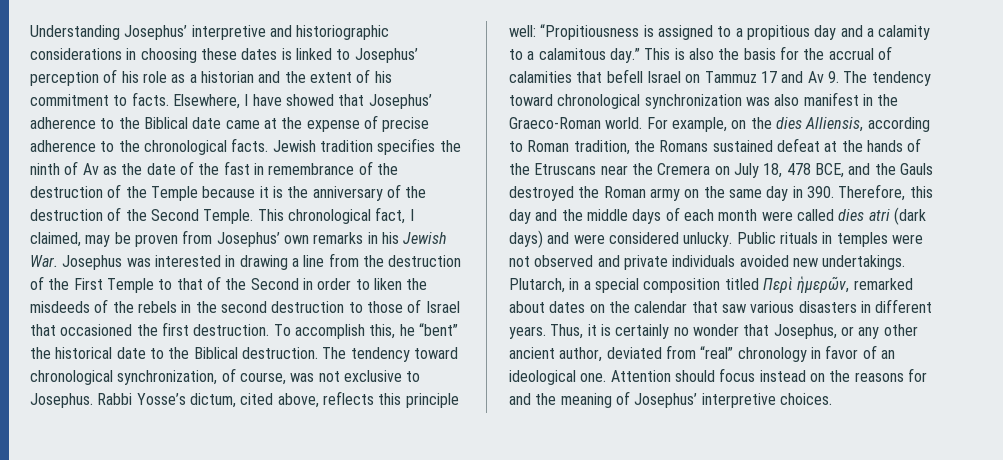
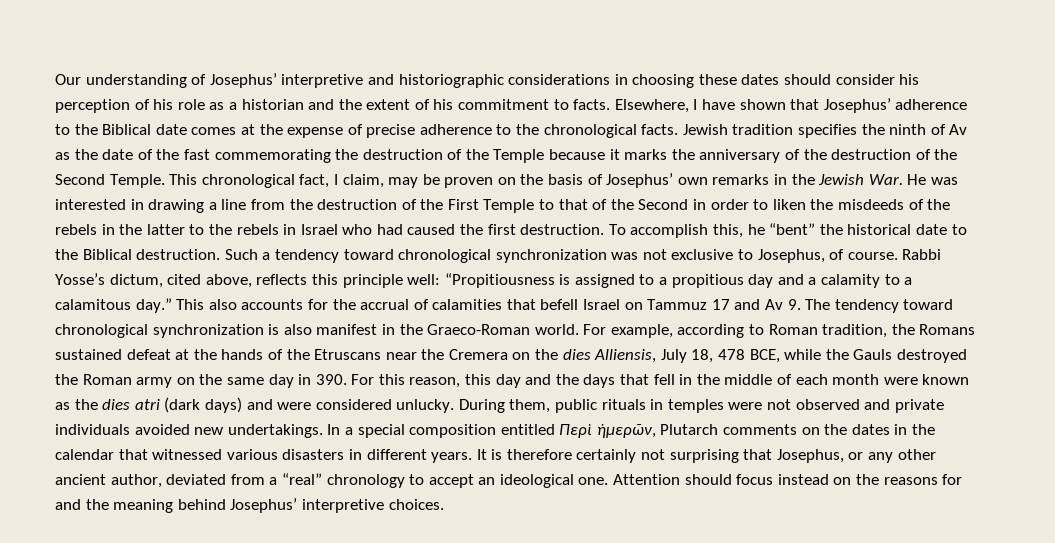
[30,25,120,40] Understanding -> [55,74,207,88] Our understanding of
[281,48,418,63] is linked to Josephus’ -> [784,74,920,85] should consider his
[285,94,334,106] showed -> [739,99,786,110] shown
[225,120,260,129] came -> [191,127,237,135] comes
[253,161,373,175] in remembrance of -> [214,149,331,163] commemorating
[272,186,283,198] is -> [624,149,668,160] marks
[30,232,81,247] claimed, -> [342,174,384,188] claim,
[182,230,213,244] from -> [497,174,603,185] on the basis of
[381,232,399,244] his -> [791,174,815,185] the
[62,255,123,270] Josephus -> [907,174,927,185] He
[220,299,460,313] [30,324,133,336] second destruction to those of Israel that occasioned -> [146,224,456,235] latter to the rebels in Israel who had caused
[322,347,458,362] [30,368,286,385] The tendency toward chronological synchronization, of course, -> [224,249,607,263] Such a tendency toward chronological synchronization
[30,393,93,408] Josephus. -> [757,249,898,263] Josephus, of course.
[674,48,776,60] is also the basis -> [208,299,304,310] also accounts
[745,97,770,106] was -> [268,324,280,335] is
[731,117,864,132] on the dies Alliensis, -> (673, 331) none
(730, 170) none -> [535,349,657,363] the dies Alliensis,
[848,163,871,175] and -> [784,349,822,360] while
[838,184,906,201] Therefore, -> [351,374,461,388] For this reason,
[586,209,662,224] middle days -> [583,374,773,388] days that fell in the middle
[796,209,834,221] called -> [922,374,970,385] [55,399,98,410] known as the
[736,232,776,244] Public -> [458,399,598,413] During them, public
[509,278,580,293] Plutarch, in -> [327,424,341,435] In
[724,278,759,290] titled -> [500,424,555,435] entitled
[853,278,913,290] [509,301,605,313] remarked about dates on -> [660,424,908,435] Plutarch comments on the dates in
[721,304,746,313] saw -> [152,449,223,460] witnessed
[550,324,739,339] Thus, it is certainly no wonder -> [476,449,739,463] It is therefore certainly not surprising
(696, 352) none -> [269,477,278,485] a
[810,345,877,359] in favor of -> [409,474,474,488] to accept
[615,391,630,405] of -> [177,499,226,510] behind

